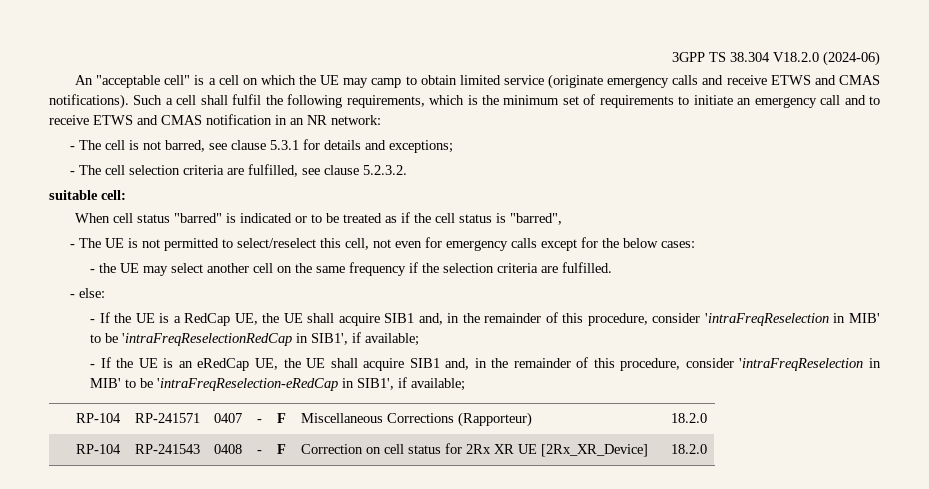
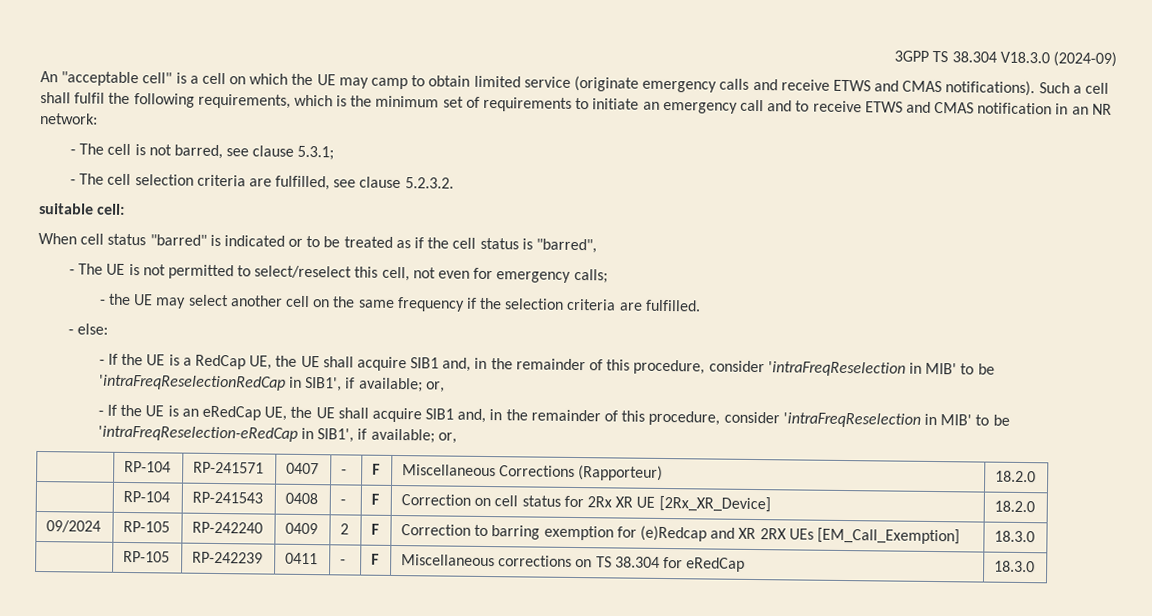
[773,51,880,66] V18.2.0 (2024-06) -> [999,51,1117,68] V18.3.0 (2024-09)
[269,139,453,153] 5.3.1 for details and exceptions; -> [297,145,335,161] 5.3.1;
[510,237,695,251] calls except for the below cases: -> [573,268,608,284] calls;
(420, 339) none -> [425,381,445,393] or,
(466, 384) none -> [437,432,457,444] or,
(707, 449) none -> [46,520,102,533] [123,520,171,533] [192,521,264,534] [285,522,319,535] [340,523,350,535] [371,523,380,535] [401,524,960,545] [994,530,1036,543] [123,550,171,563] [192,551,264,564] [285,552,319,565] [340,559,347,565] [371,553,380,565] [401,554,746,572] [994,560,1036,573] // 09/2024 | RP-105 | RP-242240 | 0409 | 2 | F | Correction to barring exemption for (e)Redcap and XR 2RX UEs [EM_Call_Exemption] | 18.3.0 // | RP-105 | RP-242239 | 0411 | - | F | Miscellaneous corrections on TS 38.304 for eRedCap | 18.3.0

